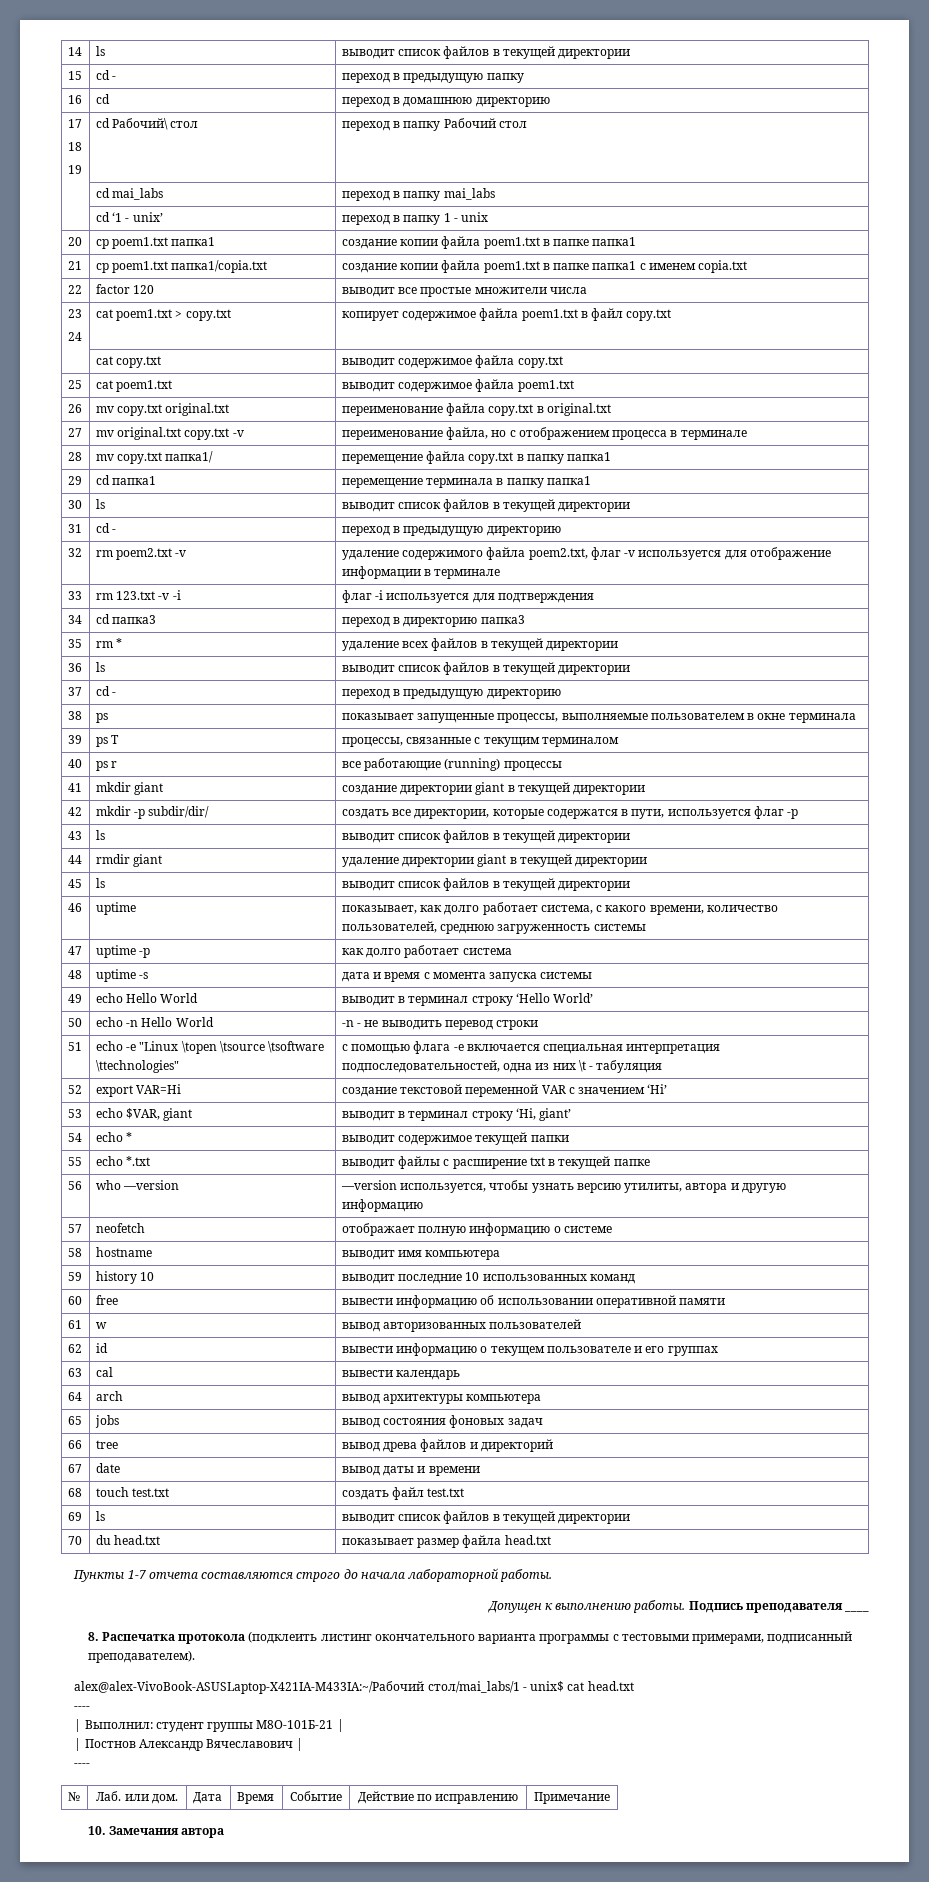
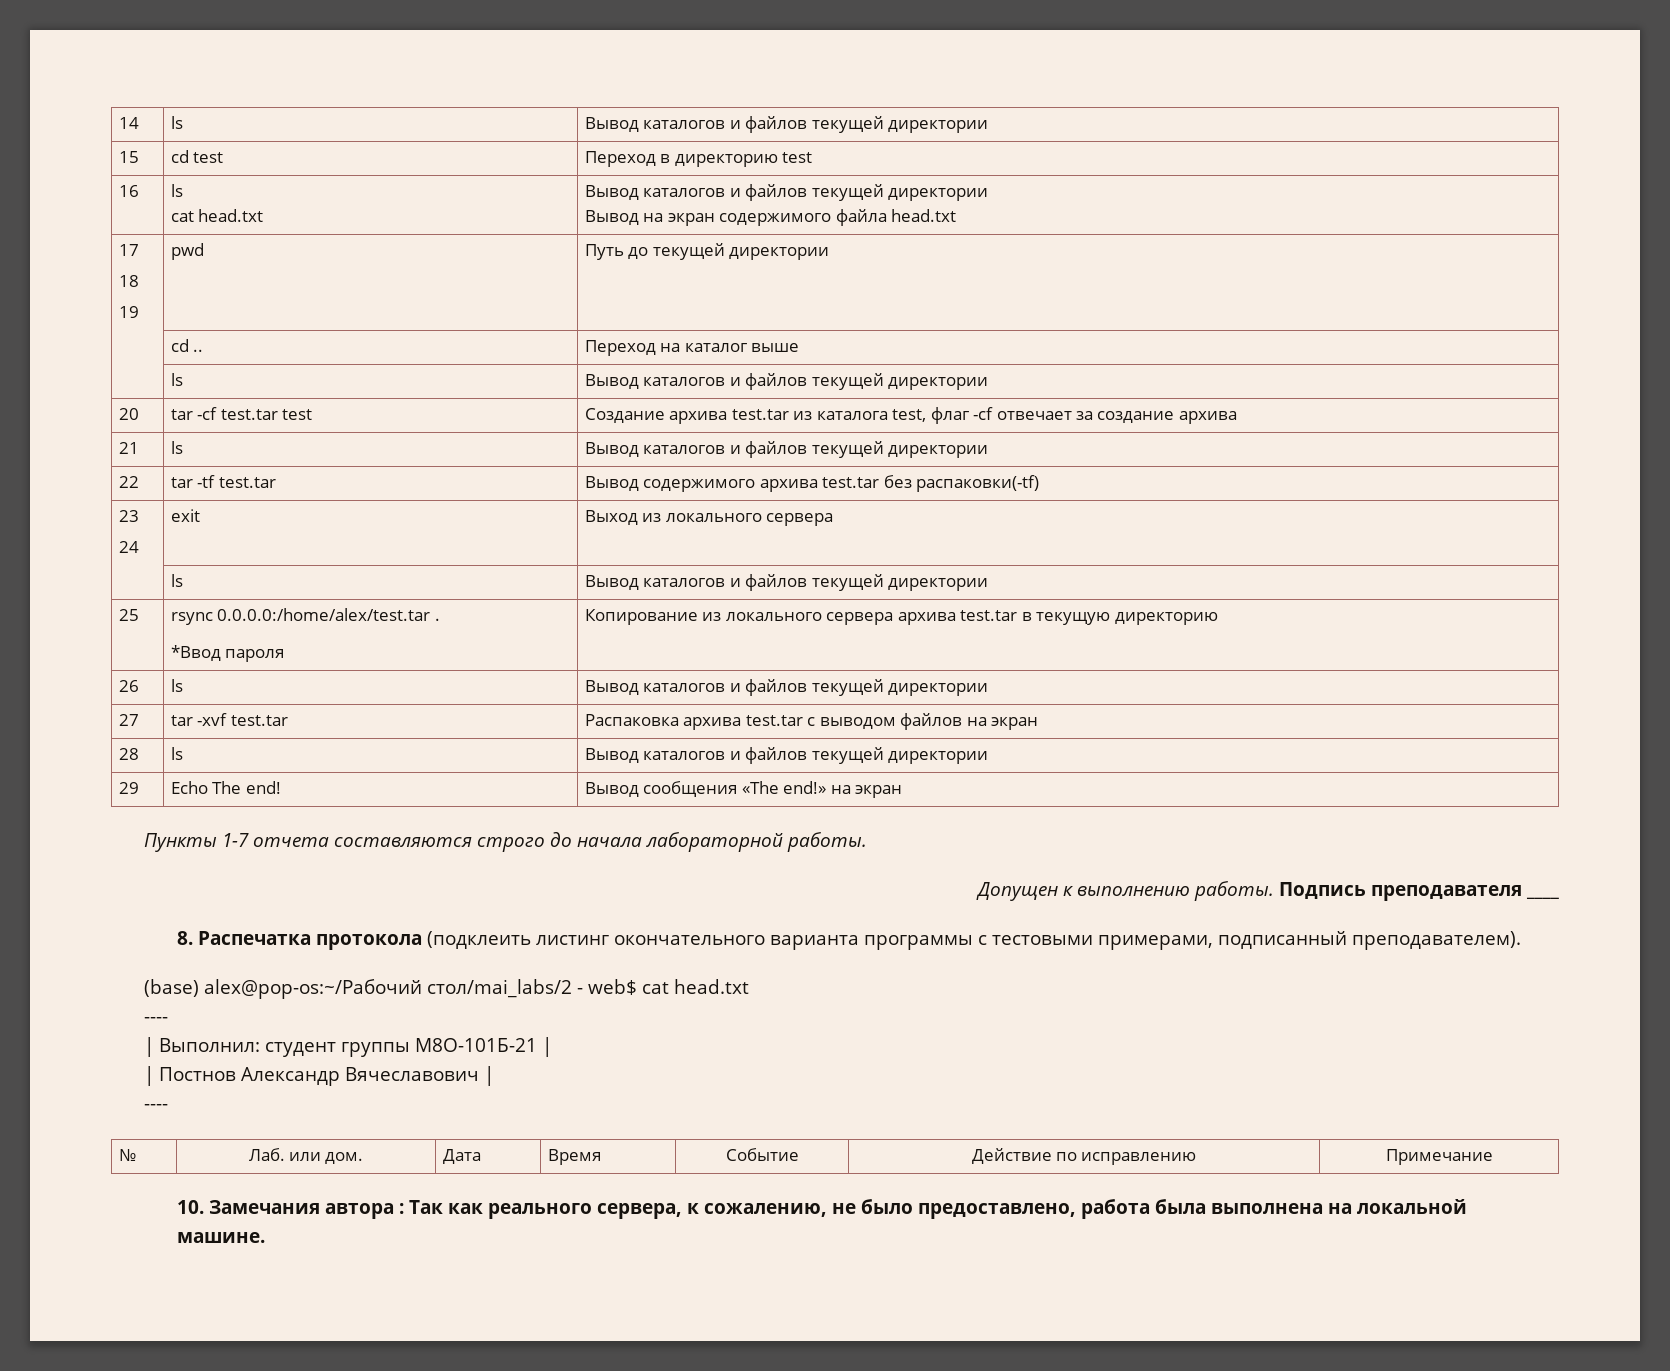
[341,46,500,59] выводит список файлов в -> [584,116,808,133] Вывод каталогов и файлов
[112,76,117,80] [341,73,524,83] [67,95,82,104] [95,94,110,104] [341,97,550,107] [67,119,82,128] [67,142,82,151] [67,165,82,174] [95,118,199,130] [341,118,527,131] [95,188,164,200] [341,188,495,201] [95,212,163,222] [341,212,489,225] [67,237,82,246] [95,237,216,249] [341,236,637,249] [67,261,82,270] [95,260,268,273] [341,260,748,273] [67,285,82,294] [95,284,155,294] [341,287,587,297] [67,309,82,318] [67,332,82,341] [95,309,231,321] [341,308,672,321] [95,356,162,368] [341,355,563,368] [67,380,82,389] [95,380,173,392] [341,379,574,392] [67,404,82,413] [95,403,230,416] [341,403,611,416] [67,428,82,437] [95,427,244,440] [341,427,747,440] [67,452,82,461] [95,451,214,464] [341,451,612,464] [67,476,82,485] [95,475,157,485] [341,476,591,488] [67,500,82,509] [95,499,105,509] [341,499,631,512] [67,524,82,533] [95,523,117,533] [341,526,561,536] [67,548,82,557] [95,548,187,560] [341,547,831,560] [341,566,501,579] [67,591,82,600] [95,590,181,600] [341,590,594,603] [67,615,82,624] [95,614,157,624] [341,615,525,627] [67,639,82,648] [95,638,123,648] [341,638,619,651] [67,663,82,672] [95,662,105,672] [341,662,631,675] [67,687,82,696] [95,686,117,696] [341,689,561,699] [67,711,82,720] [95,713,108,723] [341,713,856,723] [67,735,82,744] [95,735,120,747] [341,737,619,747] [67,759,82,768] [95,761,118,771] [341,758,562,771] [67,783,82,792] [95,782,164,795] [341,782,646,795] [67,807,82,816] [95,806,210,819] [341,806,799,819] [67,831,82,840] [95,830,105,840] [341,830,631,843] [67,855,82,864] [95,854,163,867] [341,854,648,867] [67,879,82,888] [95,878,105,888] [341,878,631,891] [67,903,82,912] [95,902,136,915] [341,902,778,915] [341,921,646,934] [67,946,82,955] [95,945,151,958] [341,945,512,958] [67,970,82,979] [95,969,149,982] [341,972,593,982] [67,994,82,1003] [95,993,199,1003] [341,993,594,1006] [67,1018,82,1027] [95,1017,214,1027] [341,1020,539,1030] [67,1042,82,1051] [95,1041,325,1054] [95,1060,179,1073] [341,1041,721,1054] [341,1060,663,1073] [67,1085,82,1094] [95,1084,182,1097] [341,1084,668,1097] [67,1109,82,1118] [95,1108,193,1121] [341,1108,572,1121] [67,1133,82,1142] [95,1132,133,1142] [341,1132,569,1145] [67,1157,82,1166] [95,1156,151,1166] [341,1156,650,1169] [67,1181,82,1190] [95,1180,180,1190] [340,1180,786,1193] [341,1199,423,1212] [67,1224,82,1233] [95,1223,145,1233] [341,1223,612,1236] [67,1248,82,1257] [95,1247,152,1257] [341,1250,501,1260] [67,1272,82,1281] [95,1271,155,1284] [341,1272,635,1284] [67,1296,82,1305] [95,1295,118,1305] [341,1295,726,1308] [67,1320,82,1329] [95,1322,107,1329] [341,1319,582,1332] [67,1344,82,1353] [95,1343,108,1353] [341,1343,718,1356] [67,1368,82,1377] [95,1367,113,1377] [341,1370,461,1380] [67,1392,82,1401] [95,1391,123,1401] [341,1394,542,1404] [67,1416,82,1425] [94,1415,119,1428] [341,1415,543,1428] [67,1440,82,1449] [95,1440,118,1449] [341,1439,553,1452] [67,1464,82,1473] [95,1463,120,1473] [341,1466,480,1476] [67,1488,82,1497] [95,1487,170,1497] [341,1487,465,1500] [67,1512,82,1521] [95,1511,105,1521] [341,1511,631,1524] [67,1536,82,1545] [95,1535,161,1545] [341,1535,551,1548] - | переход в предыдущую папку // 16 | cd | переход в домашнюю директорию // 17 // 18 // 19 | cd Рабочий\ стол | переход в папку Рабочий стол // | cd mai_labs | переход в папку mai_labs // | cd ‘1 - unix’ | переход в папку 1 - unix // 20 | cp poem1.txt папка1 | создание копии файла poem1.txt в папке папка1 // 21 | cp poem1.txt папка1/copia.txt | создание копии файла poem1.txt в папке папка1 с именем copia.txt // 22 | factor 120 | выводит все простые множители числа // 23 // 24 | cat poem1.txt > copy.txt | копирует содержимое файла poem1.txt в файл copy.txt // | cat copy.txt | выводит содержимое файла copy.txt // 25 | cat poem1.txt | выводит содержимое файла poem1.txt // 26 | mv copy.txt original.txt | переименование файла copy.txt в original.txt // 27 | mv original.txt copy.txt -v | переименование файла, но с отображением процесса в терминале // 28 | mv copy.txt папка1/ | перемещение файла copy.txt в папку папка1 // 29 | cd папка1 | перемещение терминала в папку папка1 // 30 | ls | выводит список файлов в текущей директории // 31 | cd - | переход в предыдущую директорию // 32 | rm poem2.txt -v | удаление cодержимого файла poem2.txt, флаг -v используется для отображение информации в терминале // 33 | rm 123.txt -v -i | флаг -i используется для подтверждения // 34 | cd папка3 | переход в директорию папка3 // 35 | rm * | удаление всех файлов в текущей директории // 36 | ls | выводит список файлов в текущей директории // 37 | cd - | переход в предыдущую директорию // 38 | ps | показывает запущенные процессы, выполняемые пользователем в окне терминала // 39 | ps T | процессы, связанные c текущим терминалом // 40 | ps r | все работающие (running) процессы // 41 | mkdir giant | создание директории giant в текущей директории // 42 | mkdir -p subdir/dir/ | создать все директории, которые содержатся в пути, используется флаг -p // 43 | ls | выводит список файлов в текущей директории // 44 | rmdir giant | удаление директории giant в текущей директории // 45 | ls | выводит список файлов в текущей директории // 46 | uptime | показывает, как долго работает система, с какого времени, количество пользователей, среднюю загруженность системы // 47 | uptime -p | как долго работает система // 48 | uptime -s | дата и время с момента запуска системы // 49 | echo Hello World | выводит в терминал строку ‘Hello World’ // 50 | echo -n Hello World | -n - не выводить перевод строки // 51 | echo -e "Linux \topen \tsource \tsoftware \ttechnologies" | c помощью флага -e включается специальная интерпретация подпоследовательностей, одна из них \t - табуляция // 52 | export VAR=Hi | создание текстовой переменной VAR c значением ‘Hi’ // 53 | echo $VAR, giant | выводит в терминал строку ‘Hi, giant’ // 54 | echo * | выводит содержимое текущей папки // 55 | echo *.txt | выводит файлы с расширение txt в текущей папке // 56 | who —version | —version используется, чтобы узнать версию утилиты, автора и другую информацию // 57 | neofetch | отображает полную информацию о системе // 58 | hostname | выводит имя компьютера // 59 | history 10 | выводит последние 10 использованных команд // 60 | free | вывести информацию об использовании оперативной памяти // 61 | w | вывод авторизованных пользователей // 62 | id | вывести информацию о текущем пользователе и его группах // 63 | cal | вывести календарь // 64 | arch | вывод архитектуры компьютера // 65 | jobs | вывод состояния фоновых задач // 66 | tree | вывод древа файлов и директорий // 67 | date | вывод даты и времени // 68 | touch test.txt | cоздать файл test.txt // 69 | ls | выводит список файлов в текущей директории // 70 | du head.txt | показывает размер файла head.txt -> [193,152,224,163] [584,151,813,167] [118,185,139,197] [170,184,183,197] [170,209,264,222] [584,184,989,201] [584,209,957,226] [118,244,139,256] [118,275,139,287] [118,306,139,318] [170,243,204,260] [584,243,830,260] [170,339,204,352] [584,340,800,356] [170,373,183,386] [584,373,989,390] [118,408,139,420] [170,407,313,420] [584,407,1237,424] [118,442,139,454] [170,441,183,454] [584,441,989,458] [118,476,139,488] [170,475,276,488] [584,475,1040,492] [118,510,139,522] [118,541,139,553] [170,509,200,522] [584,510,834,526] [170,574,183,587] [584,574,989,591] [118,609,139,621] [170,608,440,625] [170,645,285,662] [584,609,1218,625] [118,680,139,692] [170,679,183,692] [584,679,989,696] [118,714,139,726] [170,713,288,726] [584,713,1039,730] [118,748,139,760] [170,747,183,760] [584,747,989,764] [118,782,139,794] [170,781,281,794] [584,781,903,798] test | Переход в директорию test // 16 | ls // cat head.txt | Вывод каталогов и файлов текущей директории // Вывод на экран содержимого файла head.txt // 17 // 18 // 19 | pwd | Путь до текущей директории // | cd .. | Переход на каталог выше // | ls | Вывод каталогов и файлов текущей директории // 20 | tar -cf test.tar test | Создание архива test.tar из каталога test, флаг -cf отвечает за создание архива // 21 | ls | Вывод каталогов и файлов текущей директории // 22 | tar -tf test.tar | Вывод содержимого архива test.tar без распаковки(-tf) // 23 // 24 | exit | Выход из локального сервера // | ls | Вывод каталогов и файлов текущей директории // 25 | rsync 0.0.0.0:/home/alex/test.tar . // *Ввод пароля | Копирование из локального сервера архива test.tar в текущую директорию // 26 | ls | Вывод каталогов и файлов текущей директории // 27 | tar -xvf test.tar | Распаковка архива test.tar с выводом файлов на экран // 28 | ls | Вывод каталогов и файлов текущей директории // 29 | Echo The end! | Вывод сообщения «The end!» на экран
[74,1681,565,1694] alex@alex-VivoBook-ASUSLaptop-X421IA-M433IA:~/Рабочий стол/mai_labs/1 - unix$ -> [144,979,638,999] (base) alex@pop-os:~/Рабочий стол/mai_labs/2 - web$
(225, 1833) none -> [399,1199,1468,1219] [177,1232,266,1243] : Так как реального сервера, к сожалению, не было предоставлено, работа была выполнена на локальной машине.

